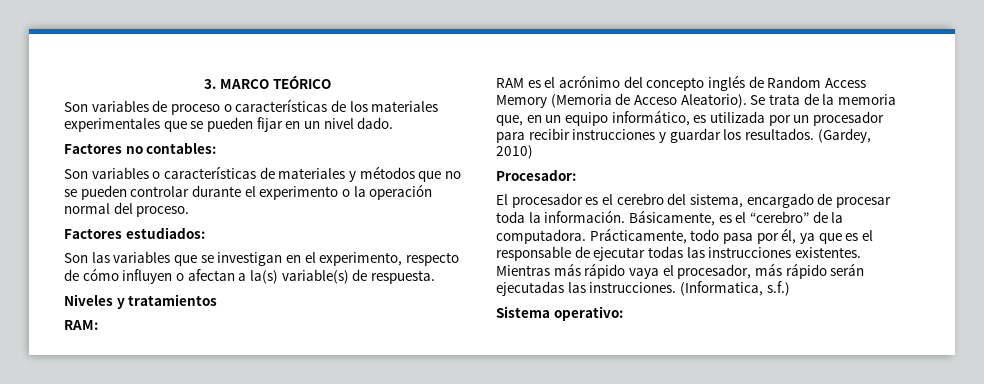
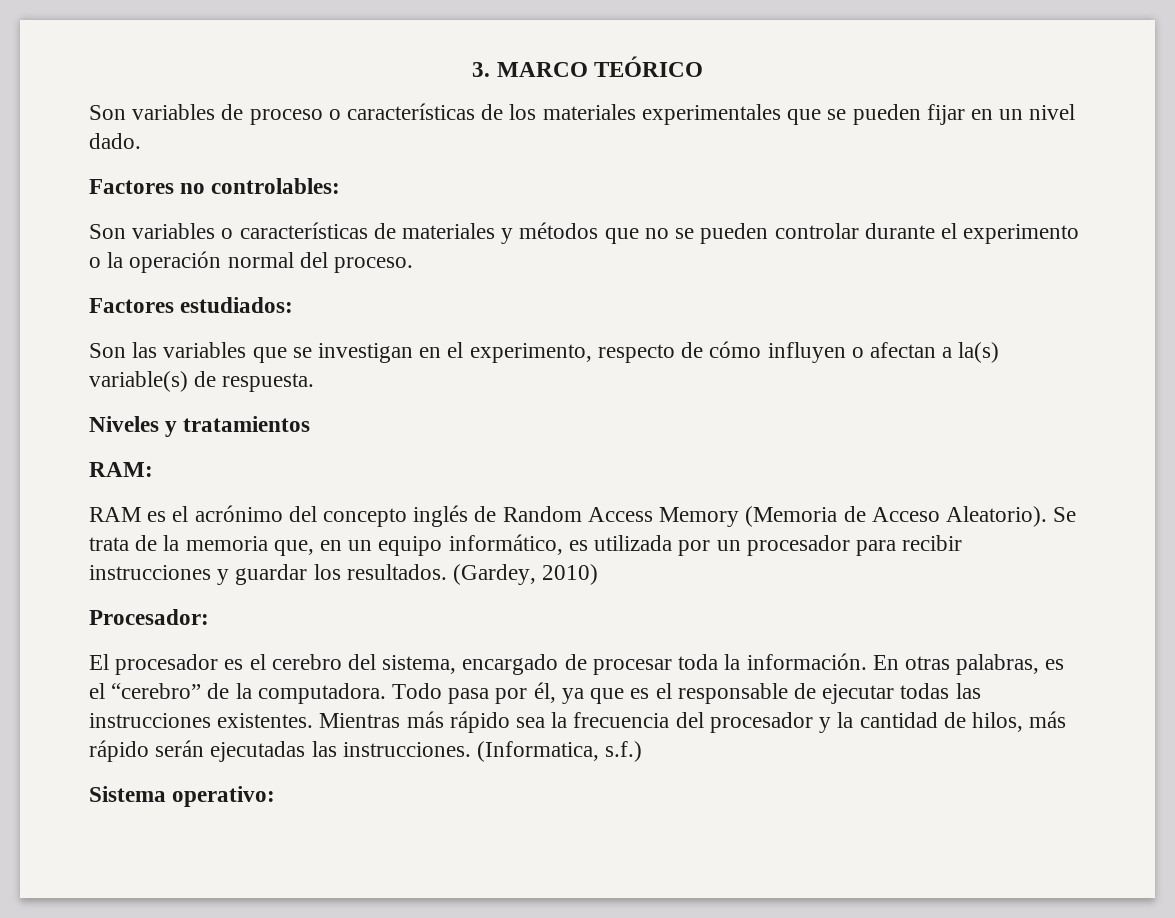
[146,142,217,154] contables: -> [211,178,341,194] controlables:
[628,210,715,226] Básicamente, -> [872,654,1040,675] En otras palabras,
[589,228,720,244] Prácticamente, todo -> [392,683,443,699] Todo
[628,264,752,279] vaya el procesador, -> [516,712,1023,733] sea la frecuencia del procesador y la cantidad de hilos,

